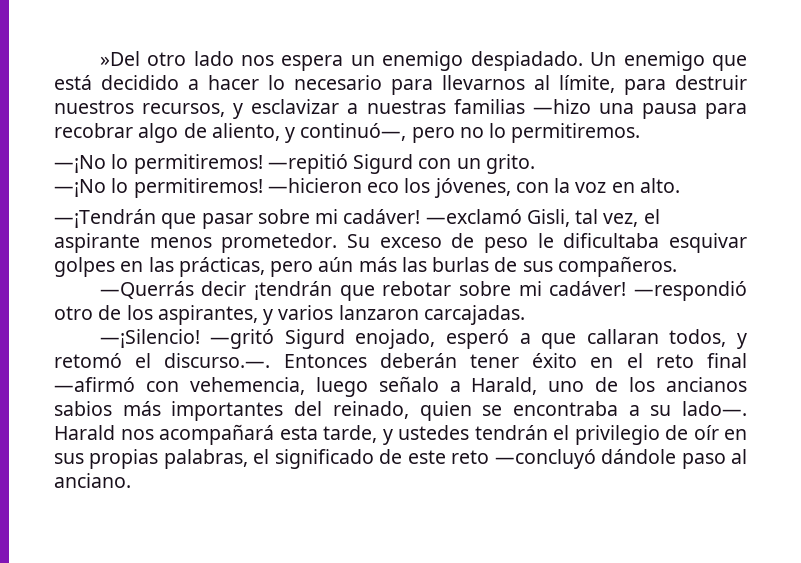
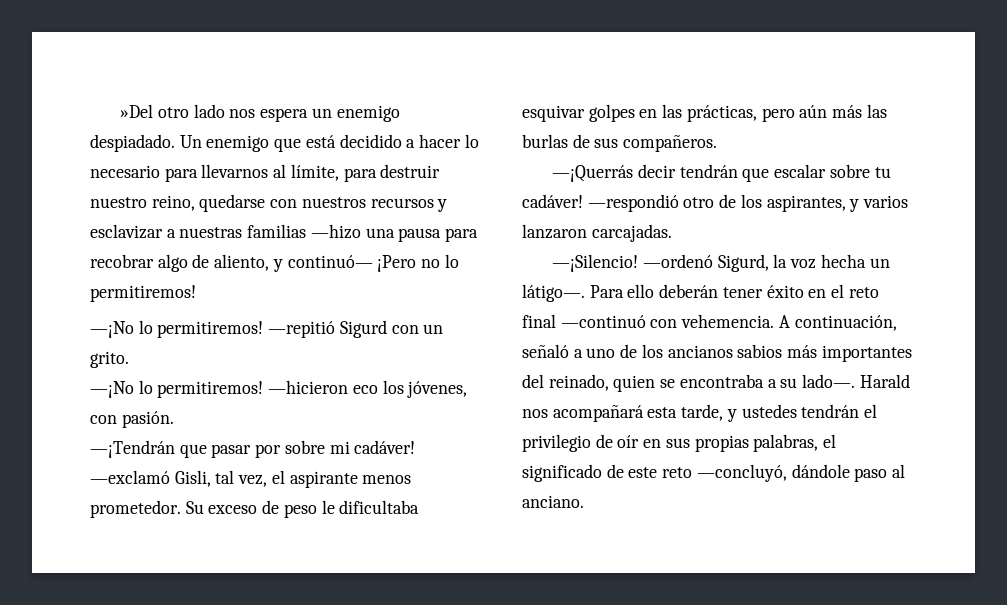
[54,100,226,117] nuestros recursos, -> [90,194,434,212] nuestro reino, quedarse con nuestros recursos
[300,123,455,143] continuó—, pero -> [287,255,417,272] continuó— ¡Pero
[511,123,641,143] permitiremos. -> [90,285,196,302] permitiremos!
[554,178,680,193] la voz en alto. -> [121,411,174,428] pasión.
(253, 221) none -> [255,444,282,458] por
[99,281,542,301] —Querrás decir ¡tendrán que rebotar sobre mi -> [552,164,891,182] —¡Querrás decir tendrán que escalar sobre tu
[210,329,747,349] [54,353,367,368] —gritó Sigurd enojado, esperó a que callaran todos, y retomó el discurso.—. Entonces -> [642,254,890,272] [522,284,655,302] —ordenó Sigurd, la voz hecha un látigo—. Para ello
[54,376,538,397] —afirmó con vehemencia, luego señalo a Harald, -> [560,314,897,331] [522,344,583,358] —continuó con vehemencia. A continuación, señaló a
[494,449,596,469] —concluyó -> [696,464,787,482] —concluyó,

